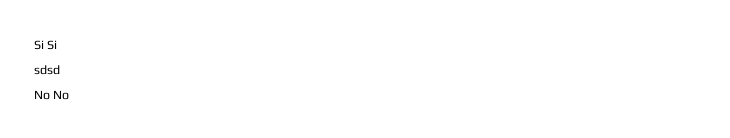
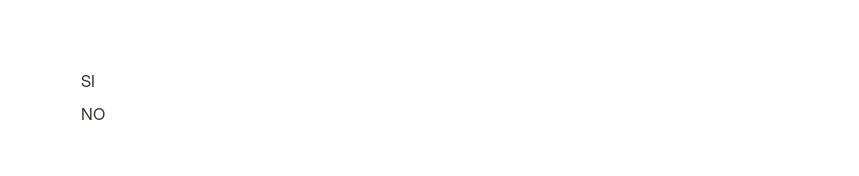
[34,40,58,50] [34,65,60,75] [34,90,70,100] Si Si // sdsd // No No -> [81,75,95,87] [81,108,105,120] SI // NO

